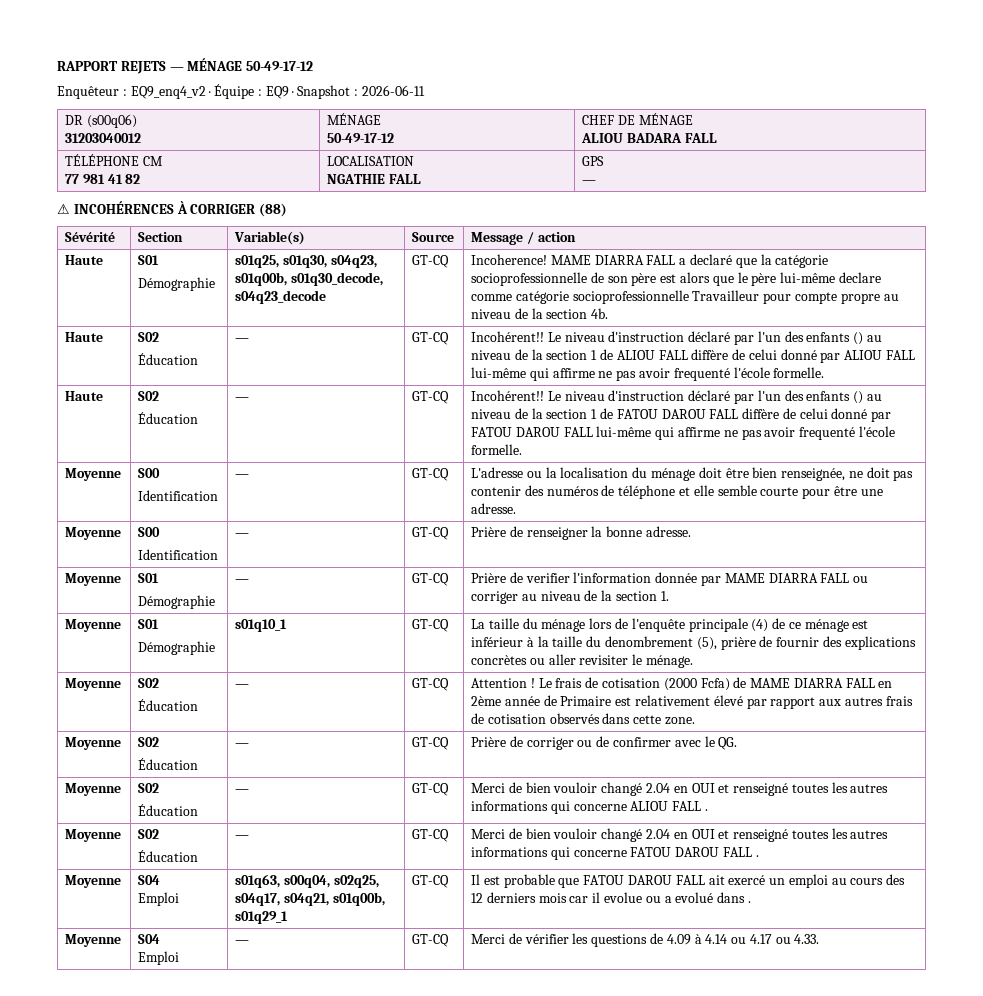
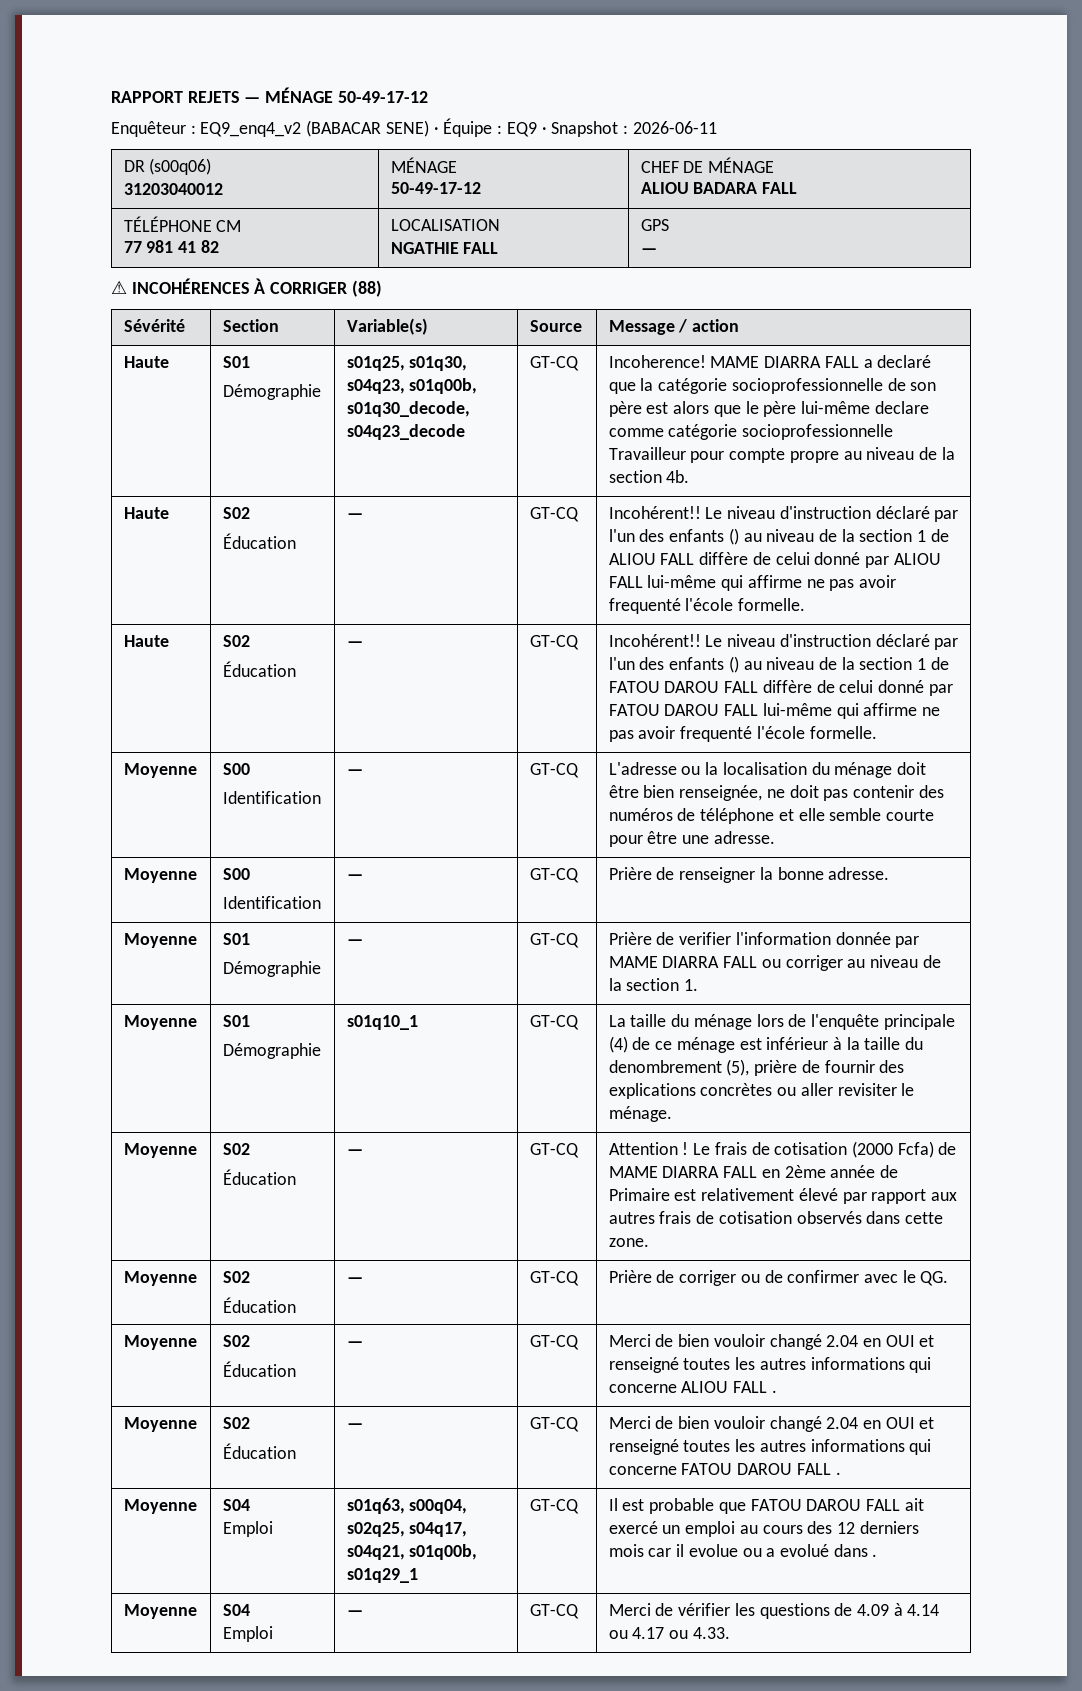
(206, 92) none -> [306,120,429,137] (BABACAR SENE)

